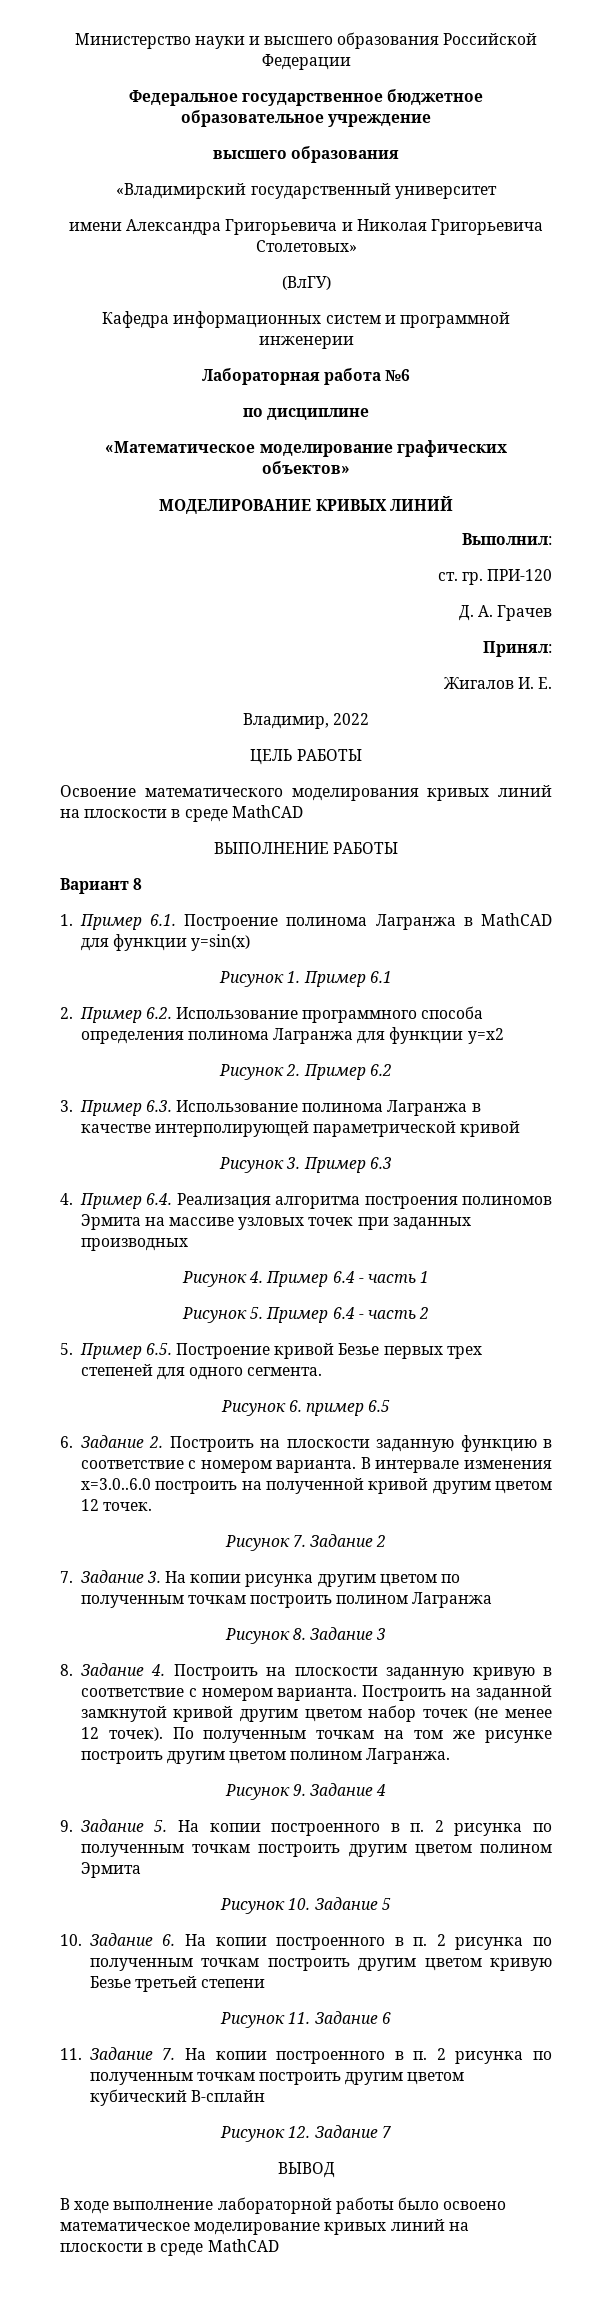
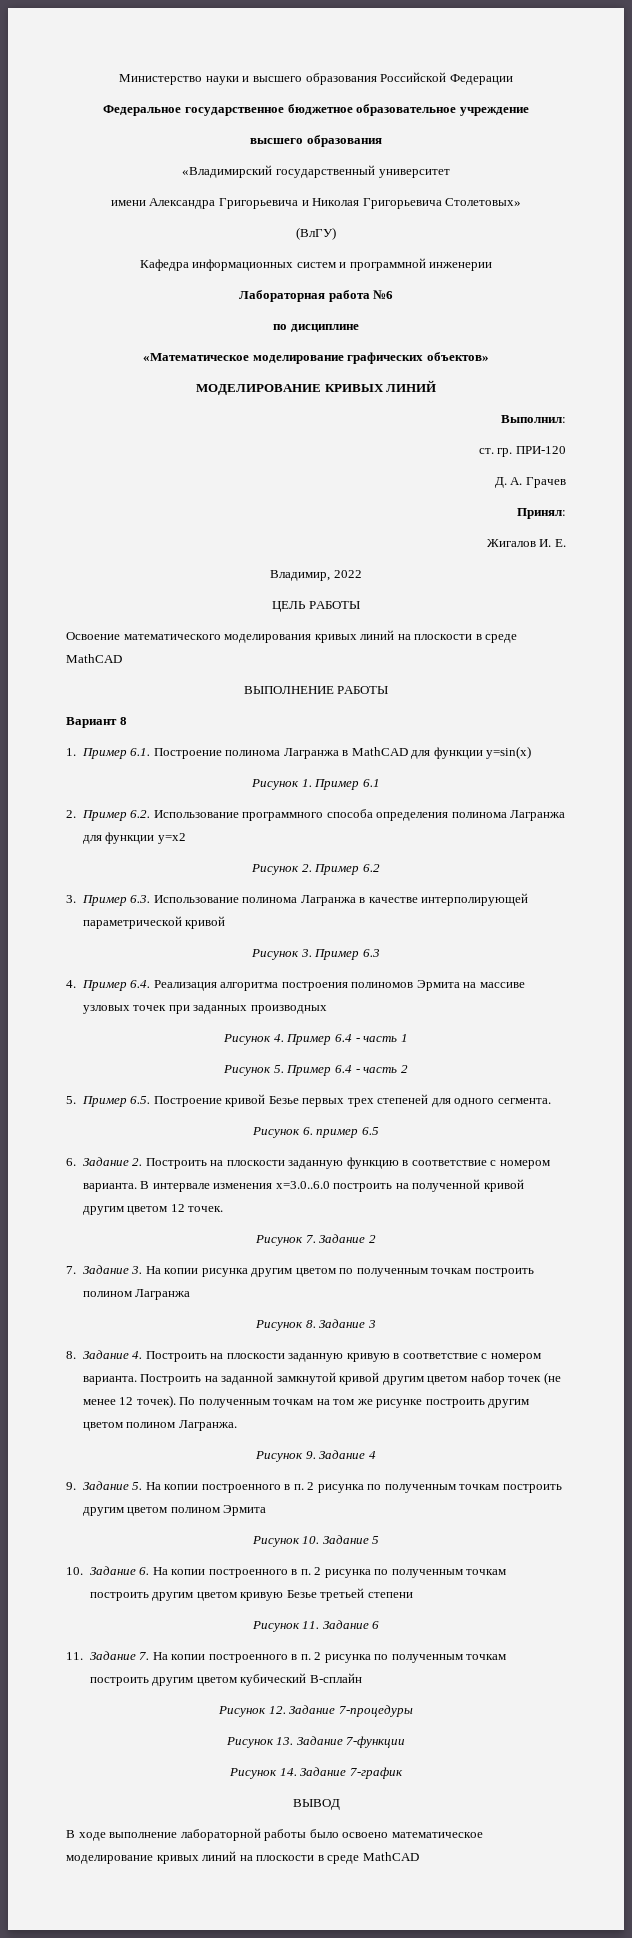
[381,2126,391,2138] 7 -> [338,1705,413,1717] [225,1736,406,1748] [229,1767,403,1779] 7-процедуры // Рисунок 13. Задание 7-функции // Рисунок 14. Задание 7-график

